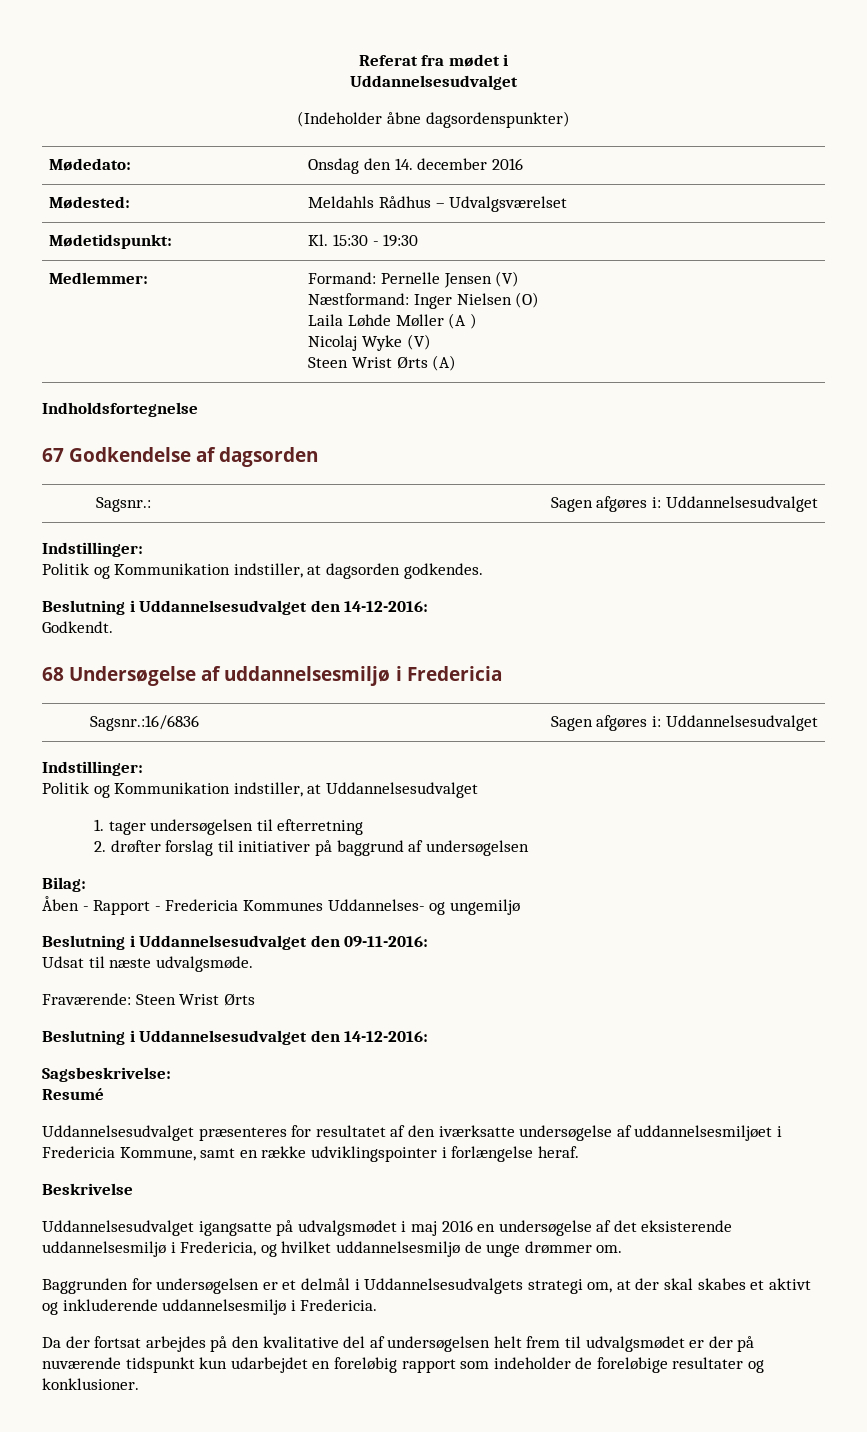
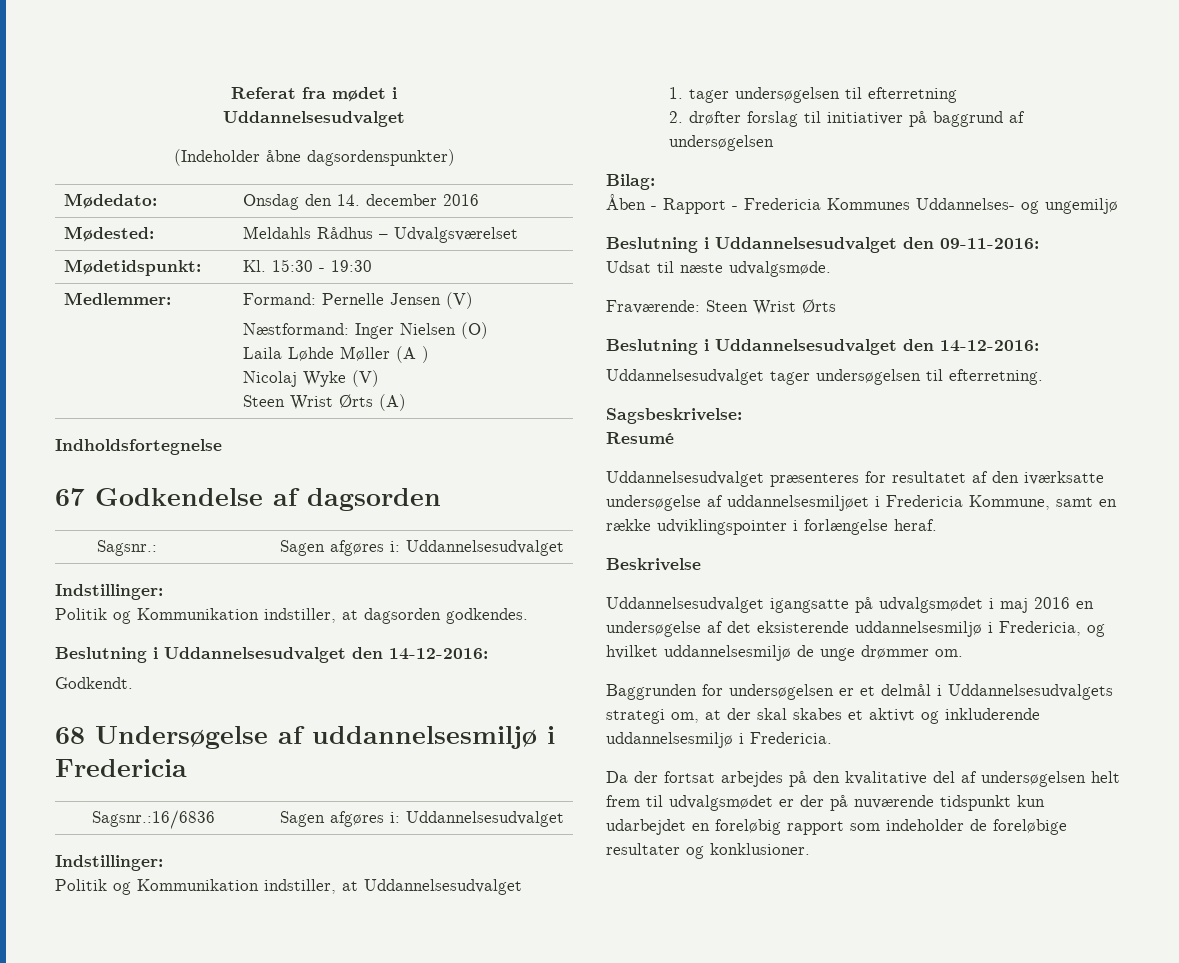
(429, 1036) none -> [606,369,1043,385] // Uddannelsesudvalget tager undersøgelsen til efterretning.

